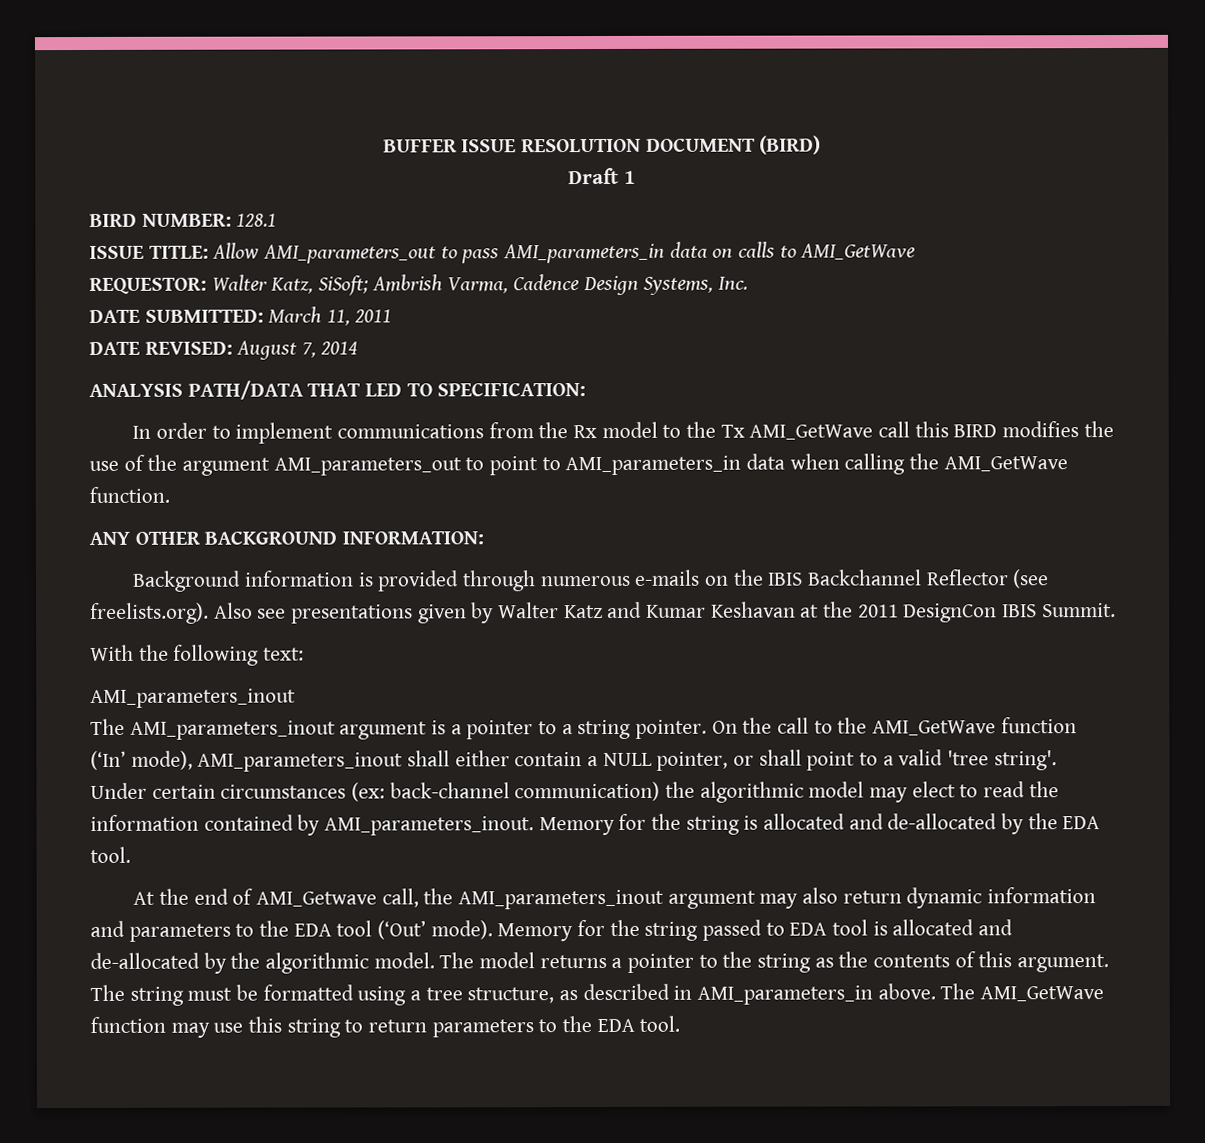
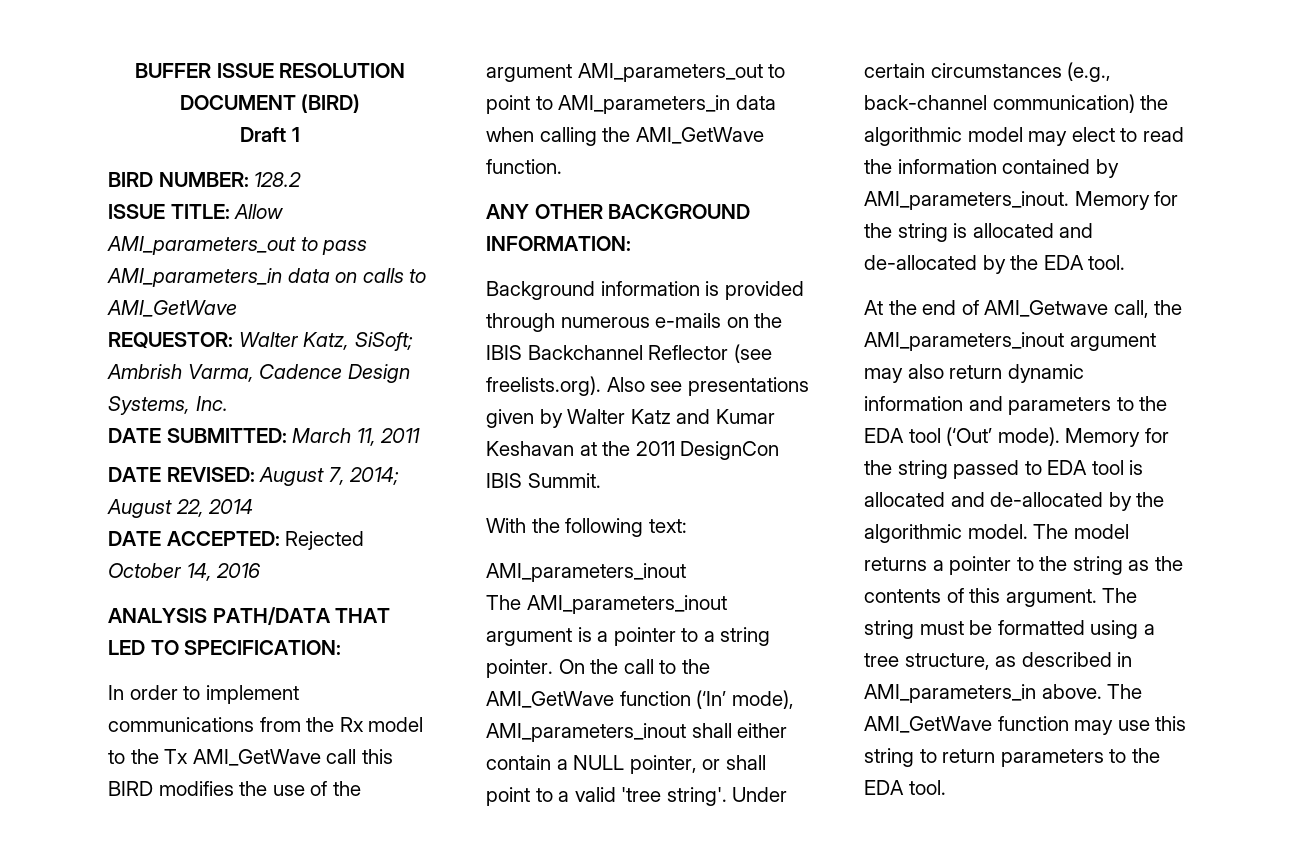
[236,213,278,227] 128.1 -> [254,172,302,187] 128.2
[319,341,358,355] 2014 -> [349,467,400,485] [107,499,254,518] [108,531,365,550] [108,563,262,581] 2014; August 22, 2014 // DATE ACCEPTED: Rejected October 14, 2016
[351,782,386,802] (ex: -> [1067,62,1112,82] (e.g.,

